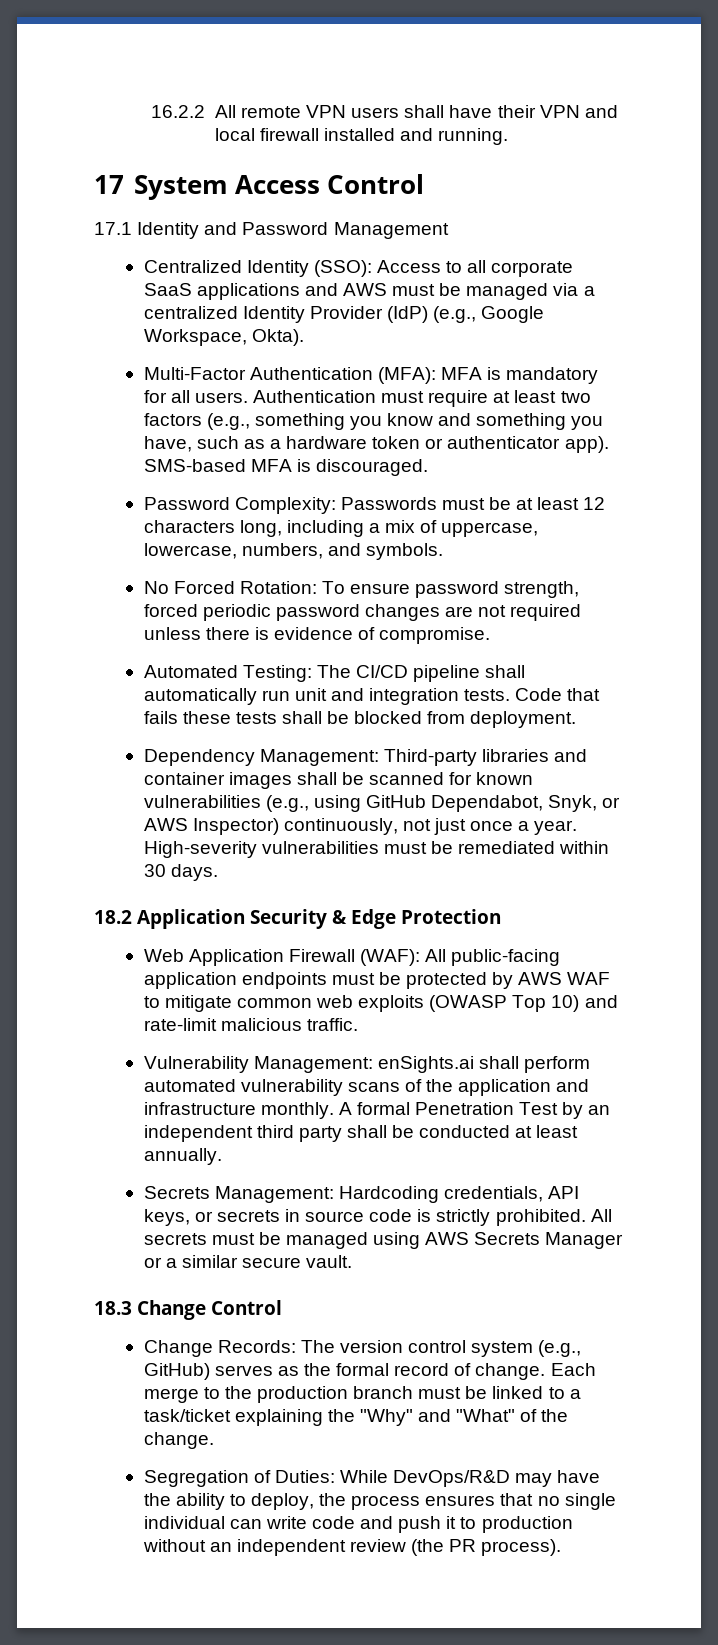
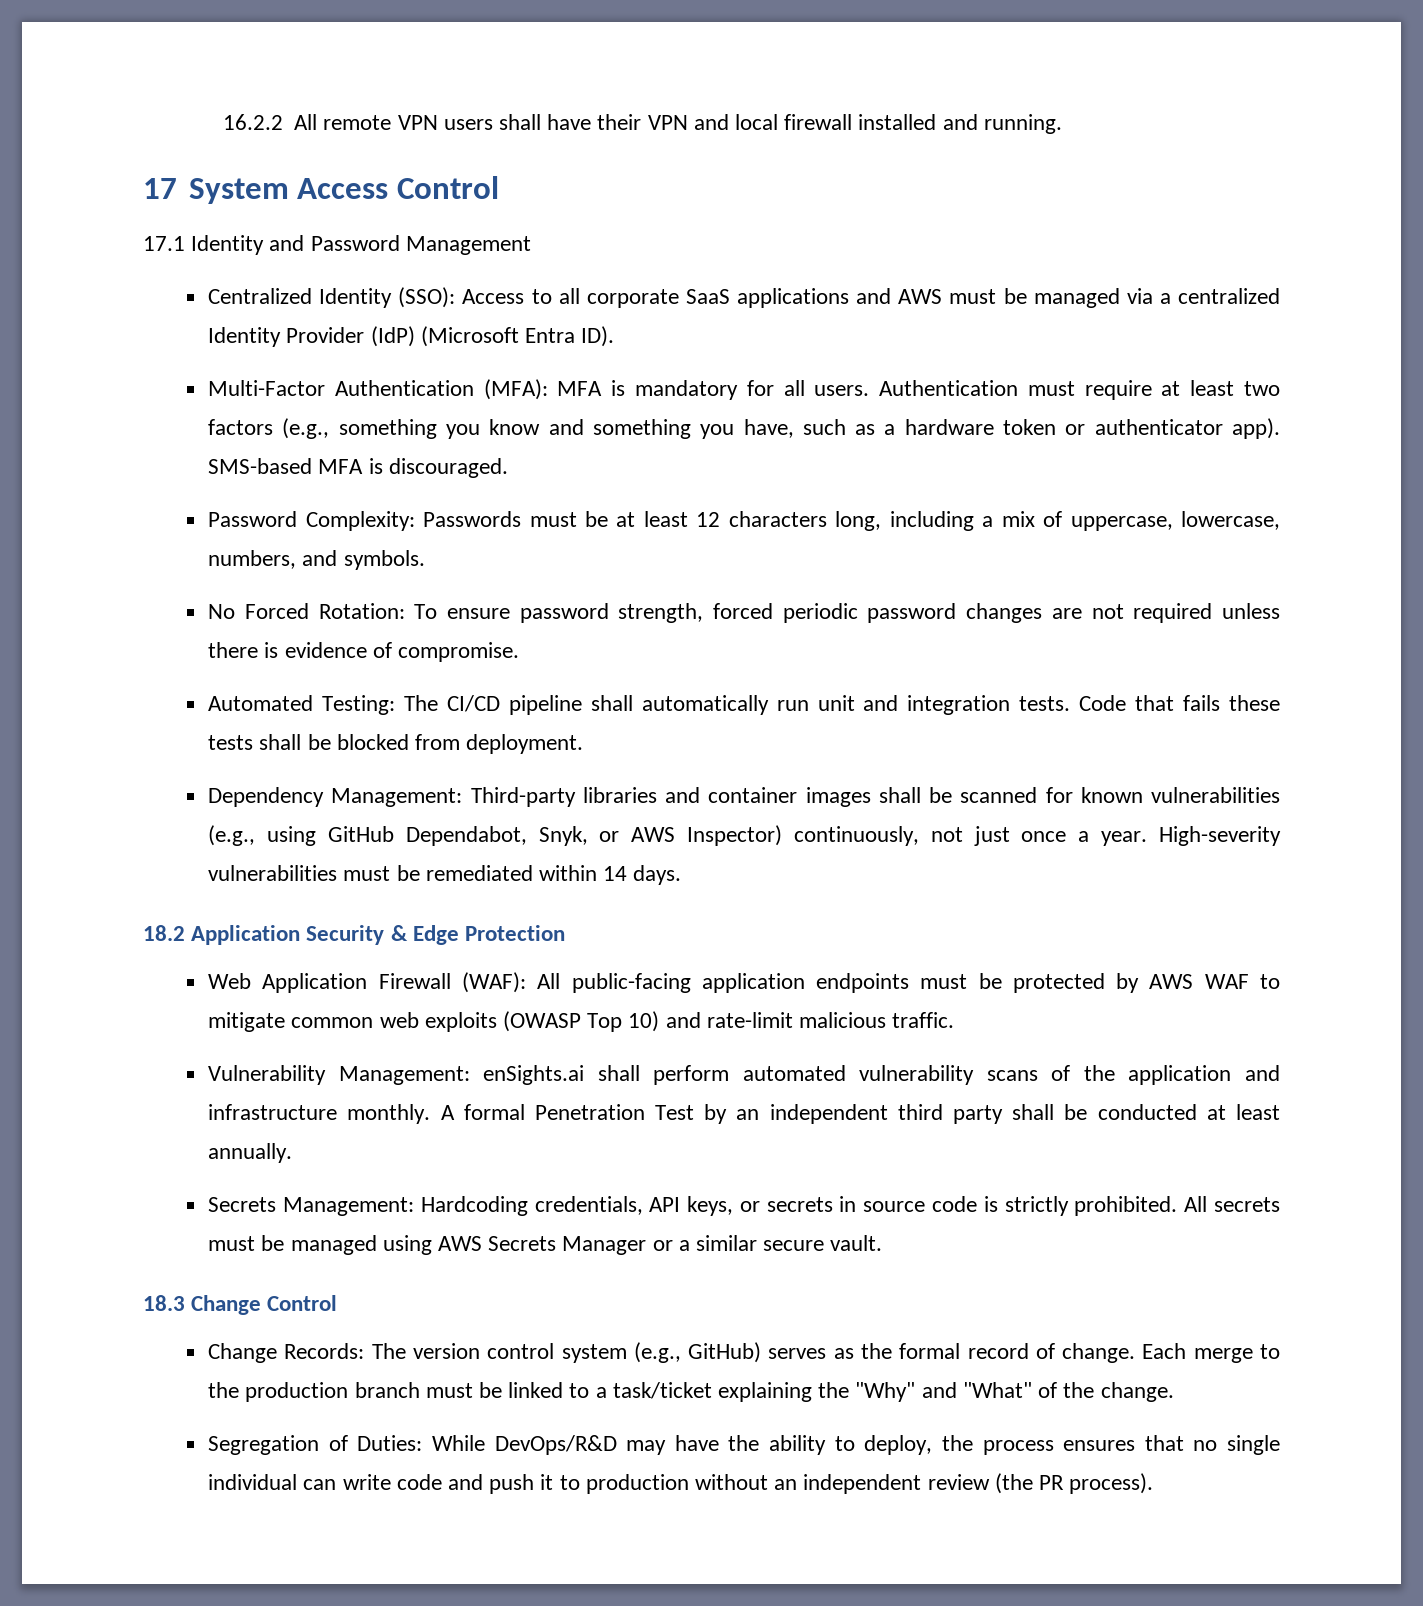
[433,306,545,323] [143,329,304,346] (e.g., Google Workspace, Okta). -> [420,326,615,347] (Microsoft Entra ID).
[143,864,166,877] 30 -> [603,866,628,881] 14

